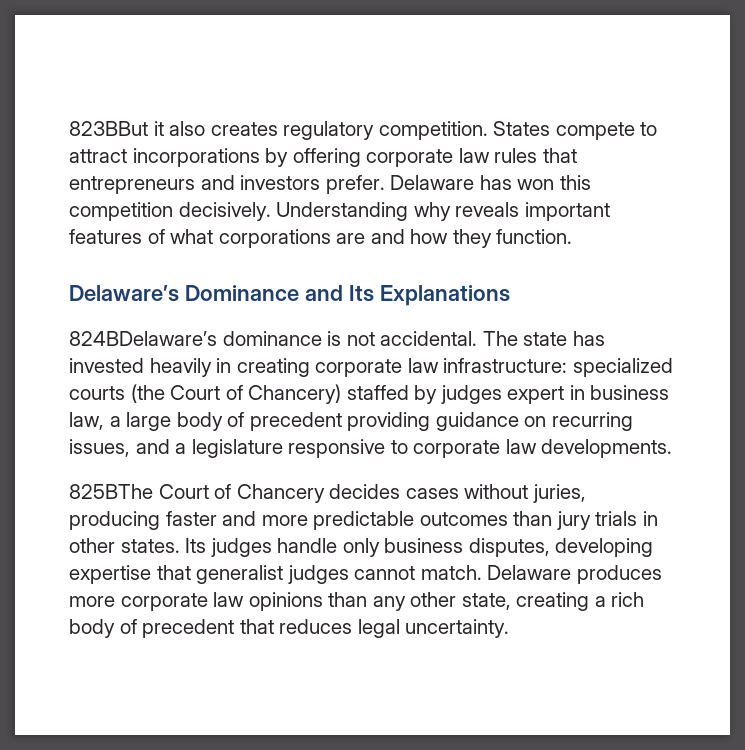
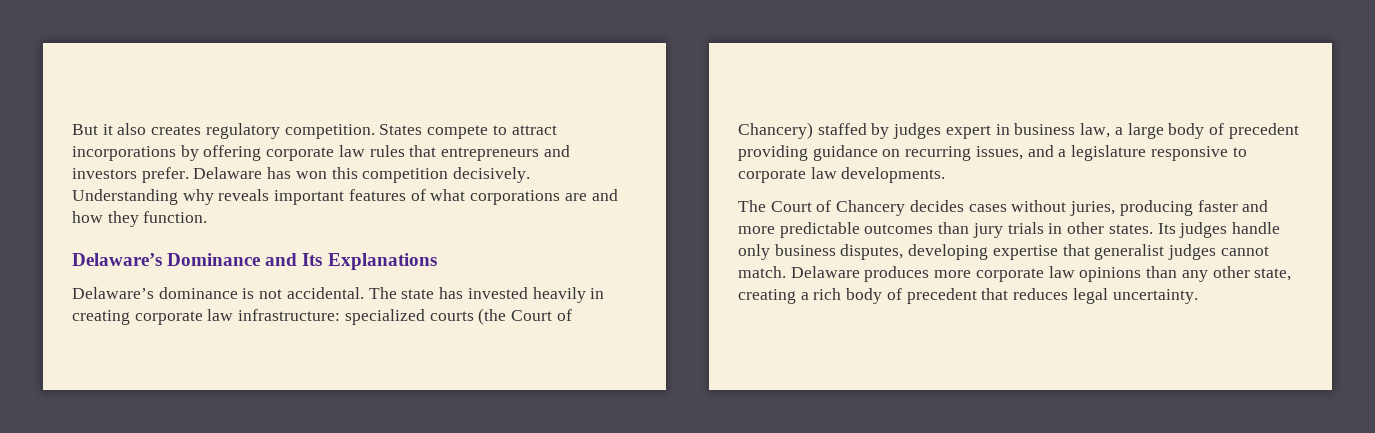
[69,121,148,136] 823BBut -> [72,124,98,135] But
[69,331,217,346] 824BDelaware’s -> [72,287,154,299] Delaware’s
[69,484,153,499] 825BThe -> [738,200,766,212] The

